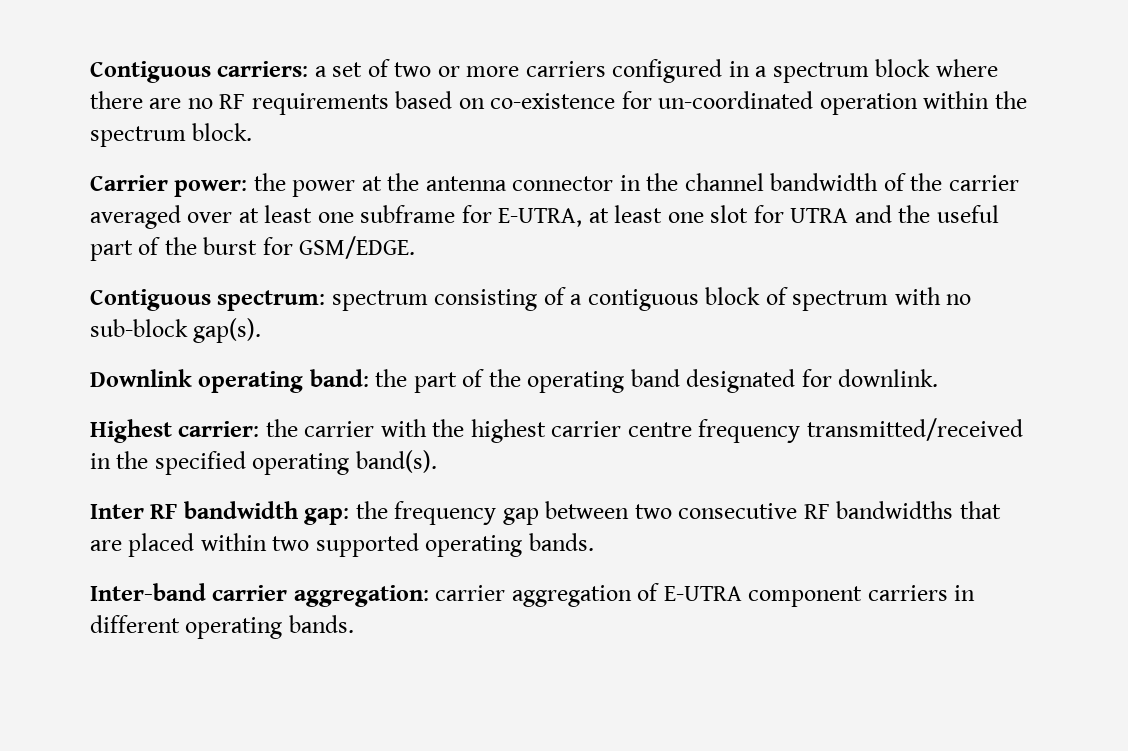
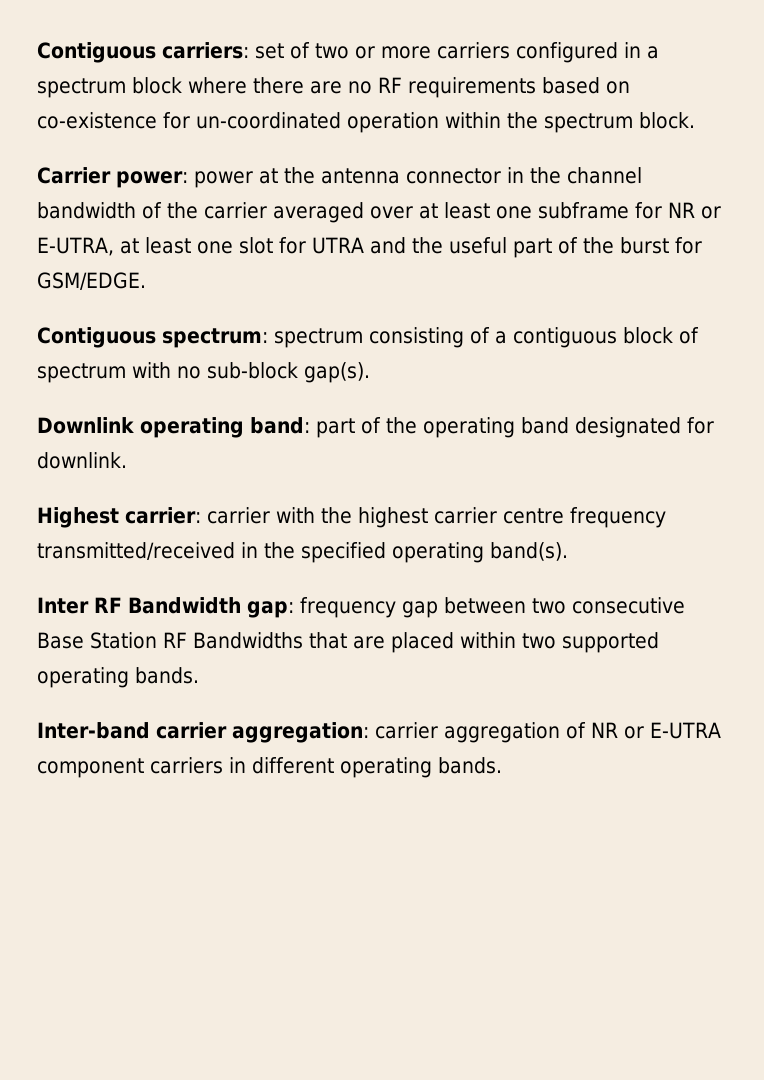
[314,66,327,77] a -> (249, 50) none
[253,173,286,191] the -> (188, 179) none
(492, 214) none -> [668,202,721,219] NR or
[375,369,408,387] the -> (310, 425) none
[265,419,298,437] the -> (201, 515) none
[183,501,388,525] bandwidth gap: the -> [128,597,294,618] Bandwidth gap:
[803,501,954,519] RF bandwidths -> [37,632,303,649] Base Station RF Bandwidths
(660, 592) none -> [591,722,644,739] NR or

